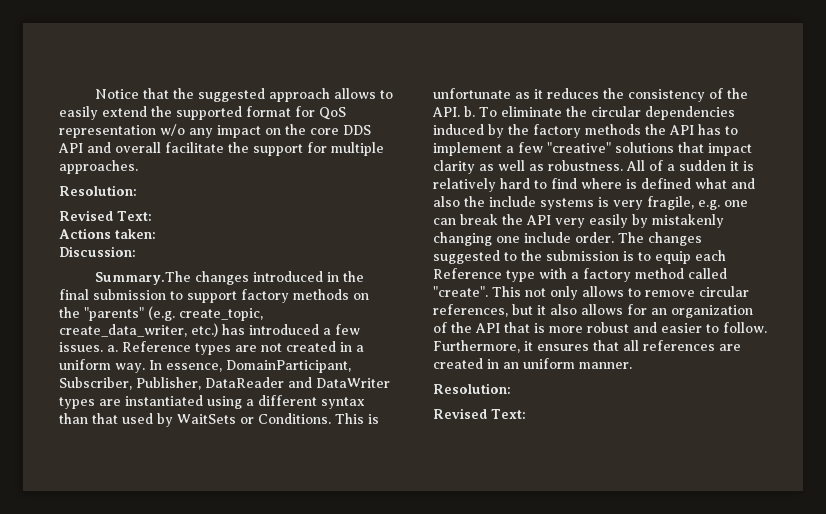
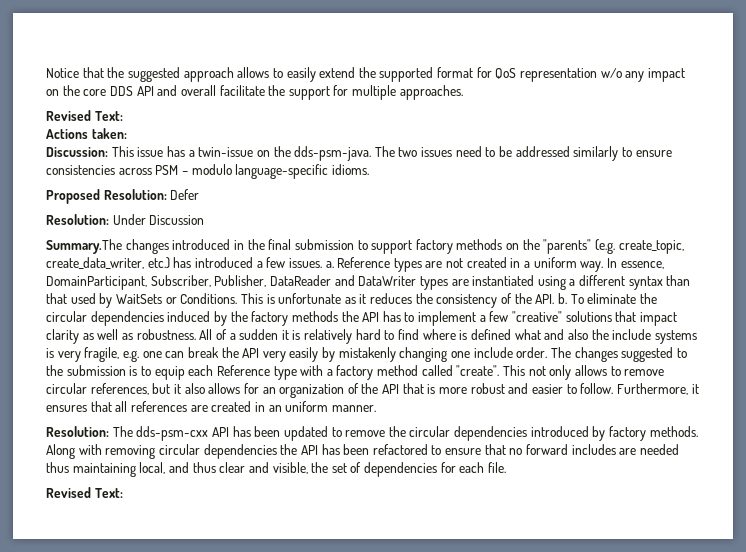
[59,185,137,196] // Resolution: -> (463, 92) none
(136, 251) none -> [111,146,672,161] [46,164,369,179] [46,189,200,204] [46,214,205,225] This issue has a twin-issue on the dds-psm-java. The two issues need to be addressed similarly to ensure consistencies across PSM – modulo language-specific idioms. // Proposed Resolution: Defer // Resolution: Under Discussion
(511, 388) none -> [112,426,698,441] [46,444,679,459] [46,462,507,477] The dds-psm-cxx API has been updated to remove the circular dependencies introduced by factory methods. Along with removing circular dependencies the API has been refactored to ensure that no forward includes are needed thus maintaining local, and thus clear and visible, the set of dependencies for each file.

